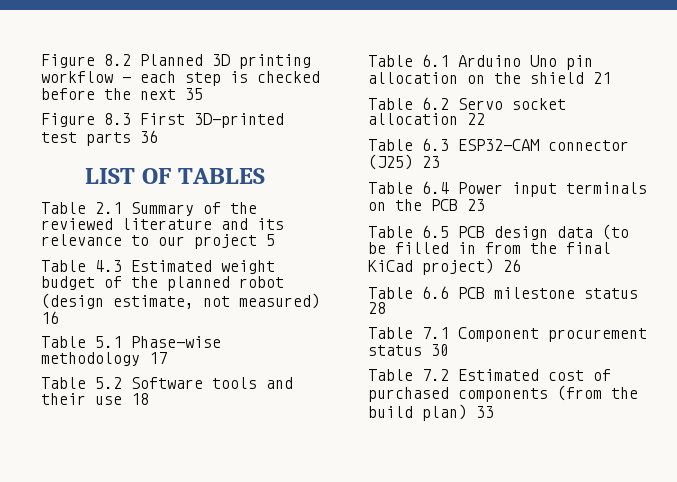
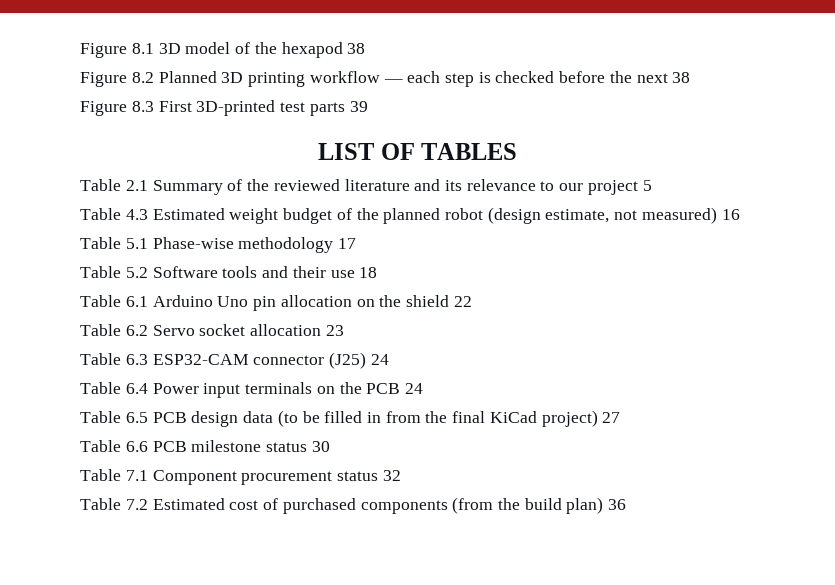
[41,54,96,68] Figure -> [80,42,366,58] [80,72,128,87] Figure 8.1 3D model of the hexapod 38 // Figure
[185,88,204,100] 35 -> [672,72,691,83] 38
[140,130,159,143] 36 -> [349,101,368,112] 39
[593,72,612,84] 21 -> [453,296,472,307] 22
[467,113,486,125] 22 -> [325,325,344,336] 23
[422,156,441,168] 23 -> [370,354,389,365] 24
[467,199,486,211] 23 -> [404,383,423,394] 24
[503,259,522,272] 26 -> [602,412,621,423] 27
[368,302,387,314] 28 -> [311,441,330,452] 30
[431,344,450,356] 30 -> [382,470,401,481] 32
[476,406,495,418] 33 -> [608,499,627,510] 36

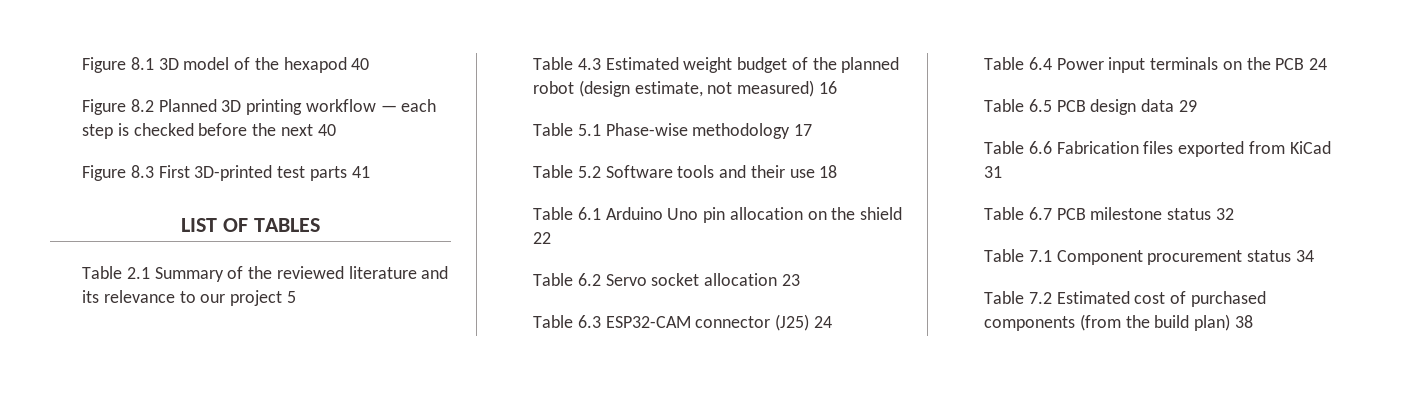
[347,43,366,54] 38 -> [351,58,370,70] 40
[672,72,691,83] 38 -> [317,124,336,136] 40
[349,101,368,112] 39 -> [351,166,370,178] 41
[277,410,621,427] [80,440,148,452] (to be filled in from the final KiCad project) 27 // Table 6.6 -> [1178,100,1197,112] [984,141,1331,157] [984,166,1003,178] [984,207,1052,220] 29 // Table 6.6 Fabrication files exported from KiCad 31 // Table 6.7
[311,441,330,452] 30 -> [1215,208,1234,220] 32
[382,470,401,481] 32 -> [1295,250,1314,262] 34
[608,499,627,510] 36 -> [1234,315,1253,328] 38

